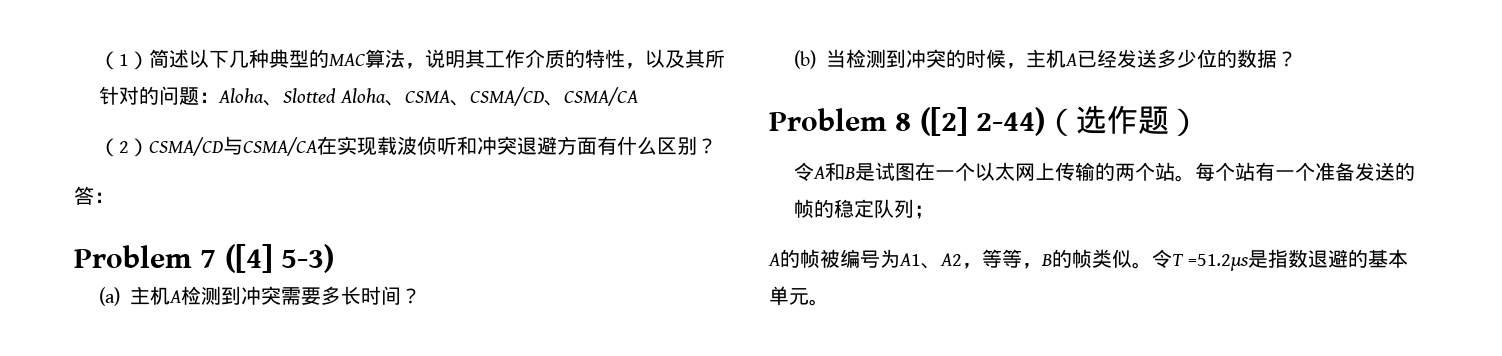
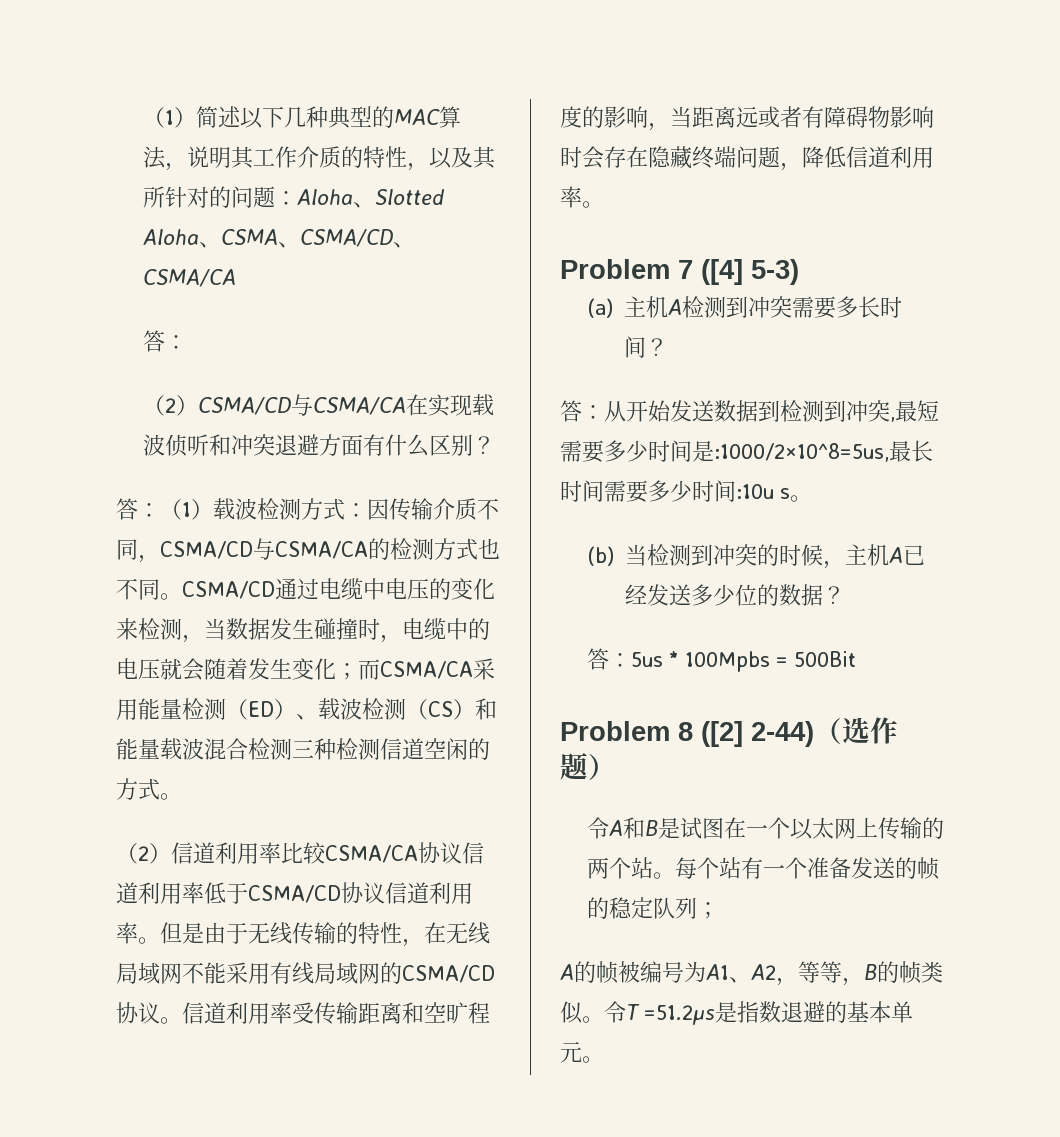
(639, 96) none -> [142,330,187,352] // 答：
(114, 197) none -> [160,498,499,520] [116,538,500,563] [116,578,495,600] [116,618,490,643] [116,658,495,681] [116,698,497,720] [116,738,490,760] [116,778,182,800] [116,842,484,864] [116,882,473,904] [116,922,490,947] [116,962,495,984] [116,1002,490,1024] [560,106,934,131] [560,146,934,171] [560,186,604,208] （1）载波检测方式：因传输介质不同，CSMA/CD与CSMA/CA的检测方式也不同。CSMA/CD通过电缆中电压的变化来检测，当数据发生碰撞时，电缆中的电压就会随着发生变化；而CSMA/CA采用能量检测（ED）、载波检测（CS）和能量载波混合检测三种检测信道空闲的方式。 // （2）信道利用率比较CSMA/CA协议信道利用率低于CSMA/CD协议信道利用率。但是由于无线传输的特性，在无线局域网不能采用有线局域网的CSMA/CD协议。信道利用率受传输距离和空旷程度的影响，当距离远或者有障碍物影响时会存在隐藏终端问题，降低信道利用率。
(421, 296) none -> [560,400,939,422] [560,440,933,463] [560,480,812,503] // 答：从开始发送数据到检测到冲突,最短需要多少时间是:1000/2×10^8=5us,最长时间需要多少时间:10u s。
(1297, 59) none -> [586,648,856,672] // 答：5us * 100Mpbs = 500Bit

